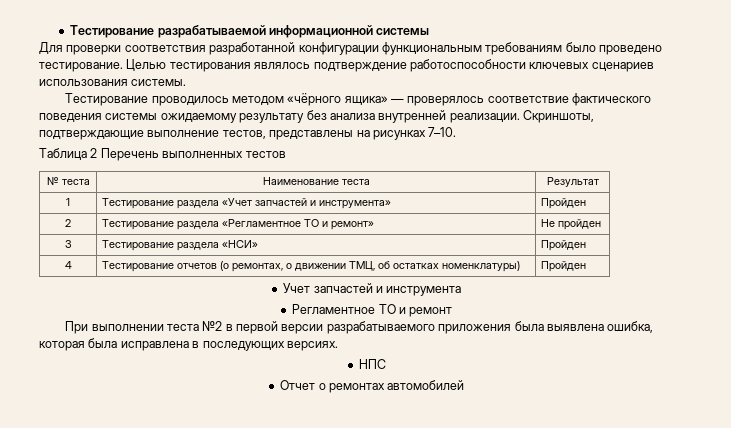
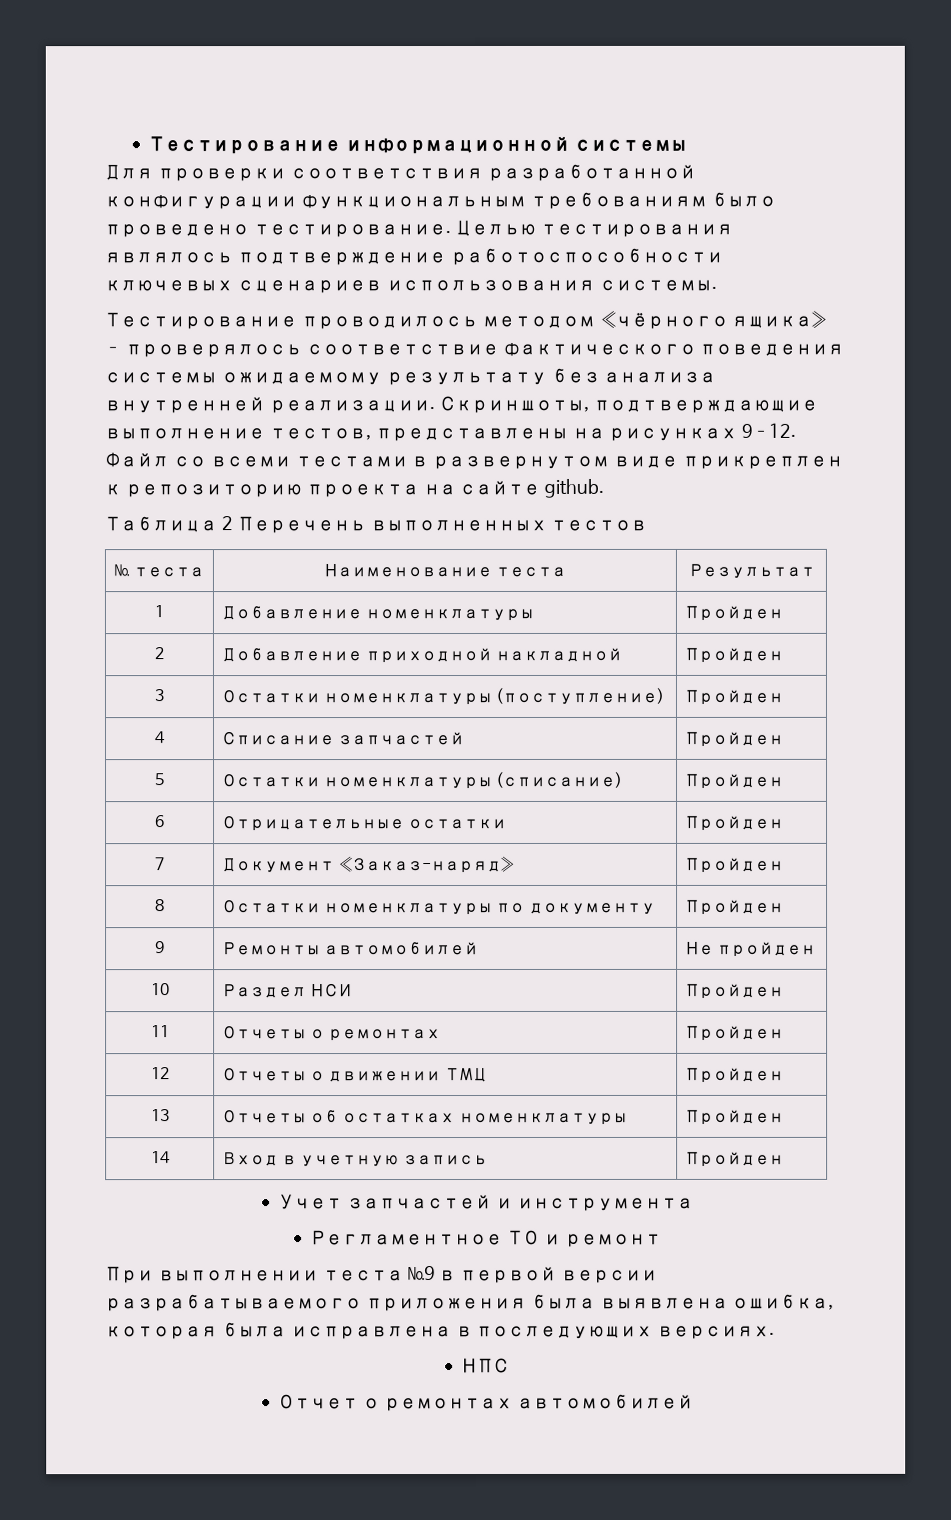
[70,25,266,38] Тестирование разрабатываемой -> [147,136,341,155] Тестирование
[391,99,405,103] — -> [104,346,121,354] –
[428,127,457,137] 7–10. -> [741,422,797,438] [104,452,844,470] [104,478,605,498] 9–12. Файл со всеми тестами в развернутом виде прикреплен к репозиторию проекта на сайте github.
[102,198,392,209] [541,198,587,209] [65,219,71,227] [102,219,375,230] [541,219,602,230] [64,240,72,248] [102,240,259,251] [541,240,587,251] [64,261,72,269] [102,261,521,272] Тестирование раздела «Учет запчастей и инструмента» | Пройден // 2 | Тестирование раздела «Регламентное ТО и ремонт» | Не пройден // 3 | Тестирование раздела «НСИ» | Пройден // 4 | Тестирование отчетов (о ремонтах, о движении ТМЦ, об остатках номенклатуры) -> [220,606,535,622] [683,605,783,621] [154,647,164,660] [220,647,623,664] [683,647,783,663] [154,689,164,702] [220,687,665,706] [683,689,783,705] [154,731,165,744] [220,731,465,746] [683,731,783,747] [155,773,165,786] [221,771,624,790] [684,773,784,789] [155,815,165,828] [221,816,508,832] [684,815,784,831] [155,857,165,871] [221,855,517,874] [684,857,784,873] [155,899,165,912] [221,900,656,916] [684,899,784,915] [155,941,165,954] [221,941,480,956] [684,940,817,957] [150,983,170,996] [221,983,354,999] [684,983,784,999] [150,1025,170,1038] [221,1026,442,1042] [684,1025,784,1041] [150,1067,170,1080] [221,1067,488,1083] [684,1067,784,1083] [150,1109,170,1122] [221,1110,628,1126] [684,1109,784,1125] [150,1151,171,1164] [221,1152,488,1167] Добавление номенклатуры | Пройден // 2 | Добавление приходной накладной | Пройден // 3 | Остатки номенклатуры (поступление) | Пройден // 4 | Списание запчастей | Пройден // 5 | Остатки номенклатуры (списание) | Пройден // 6 | Отрицательные остатки | Пройден // 7 | Документ «Заказ-наряд» | Пройден // 8 | Остатки номенклатуры по документу | Пройден // 9 | Ремонты автомобилей | Не пройден // 10 | Раздел НСИ | Пройден // 11 | Отчеты о ремонтах | Пройден // 12 | Отчеты о движении ТМЦ | Пройден // 13 | Отчеты об остатках номенклатуры | Пройден // 14 | Вход в учетную запись
[202,321,223,331] №2 -> [407,1266,436,1281] №9

